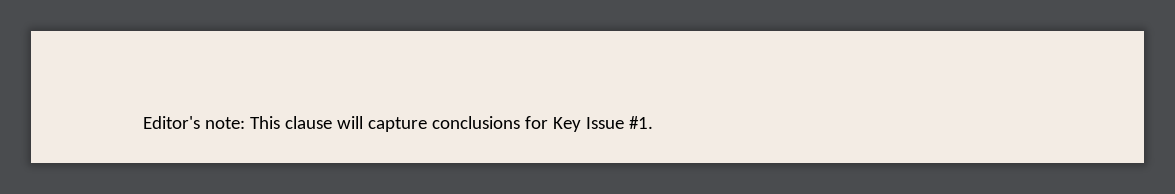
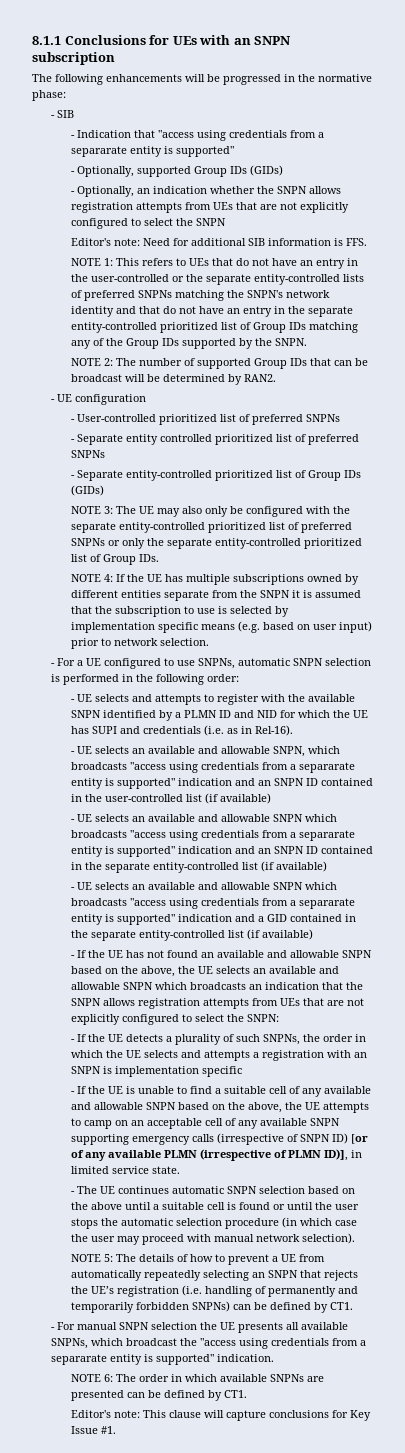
(142, 122) none -> [32,35,292,45] [32,52,115,65] [32,74,372,85] [32,90,66,101] [51,110,75,118] [70,130,324,141] [70,146,234,157] [70,165,283,177] [70,186,341,197] [70,202,349,213] [70,218,226,229] [70,238,367,246] [70,258,358,269] [70,274,364,285] [70,290,330,301] [70,306,353,317] [70,322,358,333] [70,338,307,349] [70,358,368,369] [70,374,276,385] [51,394,147,405] [70,414,340,425] [70,434,359,445] [70,450,105,458] [70,470,361,481] [70,485,104,496] [70,506,350,517] [70,522,352,533] [70,538,362,549] [70,554,159,565] [70,574,359,585] [70,590,361,601] [70,606,289,617] [70,621,372,633] [70,638,209,649] [51,658,372,669] [51,674,240,685] [70,694,355,705] [70,710,368,721] [70,725,293,736] [70,746,340,757] [70,762,355,773] [70,778,373,789] [70,793,271,804] [70,814,337,822] [70,830,355,841] [70,846,373,857] [70,861,327,873] [70,882,337,890] [70,898,355,909] [70,914,356,925] [70,929,313,941] [70,950,372,958] [70,966,339,977] [70,982,363,990] [70,998,364,1009] [70,1014,279,1025] [70,1034,366,1045] [70,1050,367,1061] [70,1066,242,1077] [70,1086,371,1097] [70,1102,369,1113] [70,1118,340,1129] [70,1133,368,1145] [70,1149,362,1161] [70,1166,180,1174] [70,1186,355,1194] [70,1202,359,1210] [70,1217,357,1229] [70,1233,355,1245] [70,1254,325,1265] [70,1270,358,1281] [70,1285,358,1297] [70,1301,353,1313] [51,1322,349,1333] [51,1338,367,1349] [51,1354,275,1365] [70,1374,324,1382] [70,1390,247,1401] 8.1.1 Conclusions for UEs with an SNPN subscription // The following enhancements will be progressed in the normative phase: // - SIB // - Indication that "access using credentials from a separarate entity is supported" // - Optionally, supported Group IDs (GIDs) // - Optionally, an indication whether the SNPN allows registration attempts from UEs that are not explicitly configured to select the SNPN // Editor's note: Need for additional SIB information is FFS. // NOTE 1: This refers to UEs that do not have an entry in the user-controlled or the separate entity-controlled lists of preferred SNPNs matching the SNPN's network identity and that do not have an entry in the separate entity-controlled prioritized list of Group IDs matching any of the Group IDs supported by the SNPN. // NOTE 2: The number of supported Group IDs that can be broadcast will be determined by RAN2. // - UE configuration // - User-controlled prioritized list of preferred SNPNs // - Separate entity controlled prioritized list of preferred SNPNs // - Separate entity-controlled prioritized list of Group IDs (GIDs) // NOTE 3: The UE may also only be configured with the separate entity-controlled prioritized list of preferred SNPNs or only the separate entity-controlled prioritized list of Group IDs. // NOTE 4: If the UE has multiple subscriptions owned by different entities separate from the SNPN it is assumed that the subscription to use is selected by implementation specific means (e.g. based on user input) prior to network selection. // - For a UE configured to use SNPNs, automatic SNPN selection is performed in the following order: // - UE selects and attempts to register with the available SNPN identified by a PLMN ID and NID for which the UE has SUPI and credentials (i.e. as in Rel-16). // - UE selects an available and allowable SNPN, which broadcasts "access using credentials from a separarate entity is supported" indication and an SNPN ID contained in the user-controlled list (if available) // - UE selects an available and allowable SNPN which broadcasts "access using credentials from a separarate entity is supported" indication and an SNPN ID contained in the separate entity-controlled list (if available) // - UE selects an available and allowable SNPN which broadcasts "access using credentials from a separarate entity is supported" indication and a GID contained in the separate entity-controlled list (if available) // - If the UE has not found an available and allowable SNPN based on the above, the UE selects an available and allowable SNPN which broadcasts an indication that the SNPN allows registration attempts from UEs that are not explicitly configured to select the SNPN: // - If the UE detects a plurality of such SNPNs, the order in which the UE selects and attempts a registration with an SNPN is implementation specific // - If the UE is unable to find a suitable cell of any available and allowable SNPN based on the above, the UE attempts to camp on an acceptable cell of any available SNPN supporting emergency calls (irrespective of SNPN ID) [or of any available PLMN (irrespective of PLMN ID)], in limited service state. // - The UE continues automatic SNPN selection based on the above until a suitable cell is found or until the user stops the automatic selection procedure (in which case the user may proceed with manual network selection). // NOTE 5: The details of how to prevent a UE from automatically repeatedly selecting an SNPN that rejects the UE’s registration (i.e. handling of permanently and temporarily forbidden SNPNs) can be defined by CT1. // - For manual SNPN selection the UE presents all available SNPNs, which broadcast the "access using credentials from a separarate entity is supported" indication. // NOTE 6: The order in which available SNPNs are presented can be defined by CT1. //

